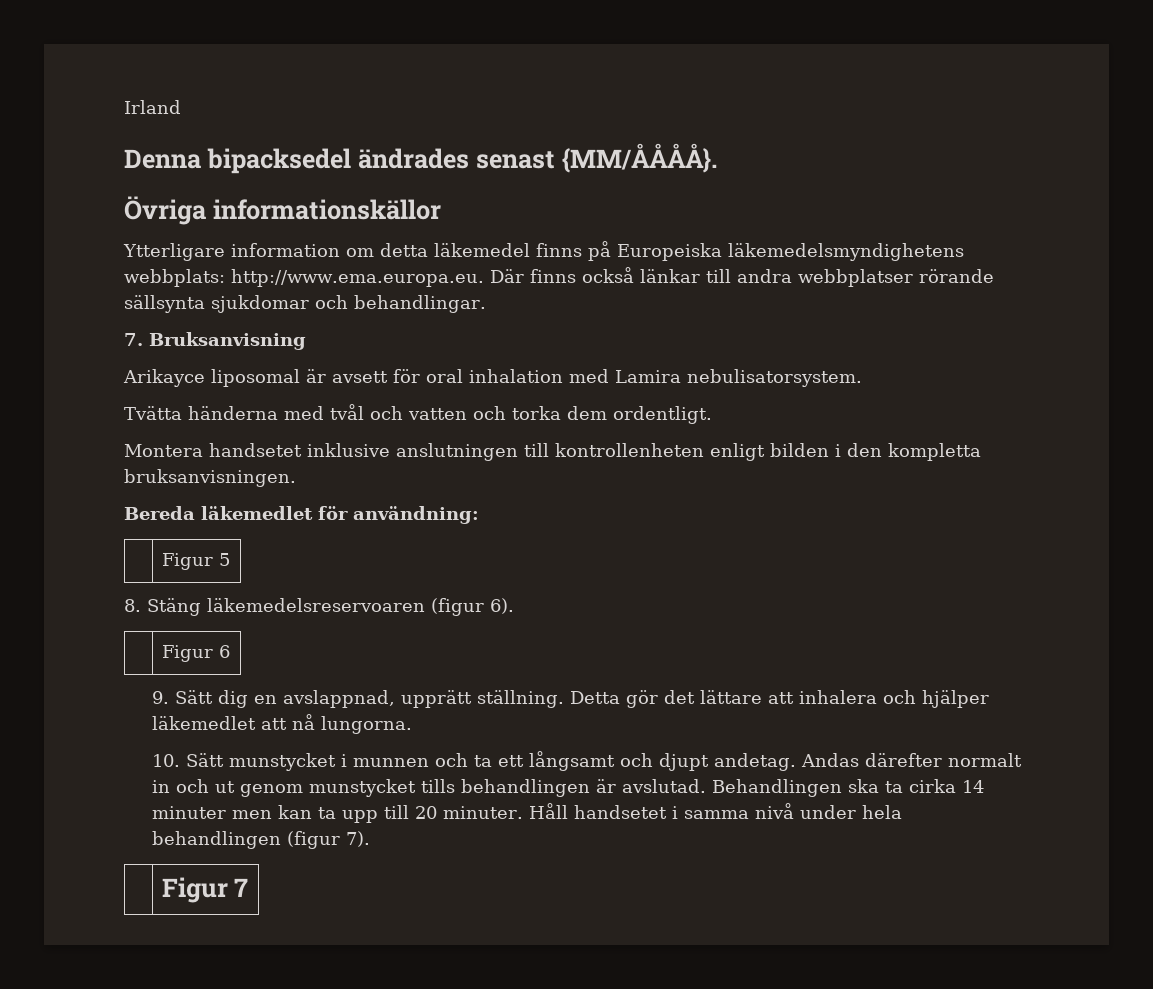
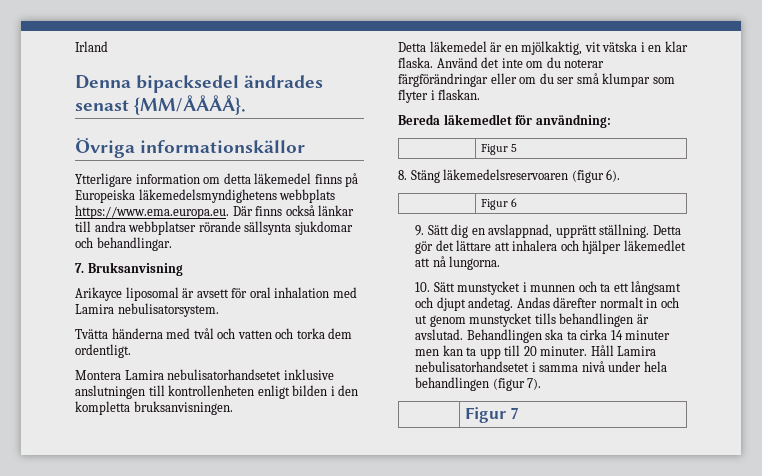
[124,269,484,287] webbplats: http://www.ema.europa.eu. -> [279,189,336,203] [75,205,229,219] webbplats https://www.ema.europa.eu.
[209,443,302,457] handsetet -> [124,369,282,380] Lamira nebulisatorhandsetet
(296, 478) none -> [398,41,688,55] [398,57,605,68] [398,73,675,87] [398,89,481,103] // Detta läkemedel är en mjölkaktig, vit vätska i en klar flaska. Använd det inte om du noterar färgförändringar eller om du ser små klumpar som flyter i flaskan.
[573,805,667,819] handsetet -> [617,346,657,356] [415,361,530,372] Lamira nebulisatorhandsetet

